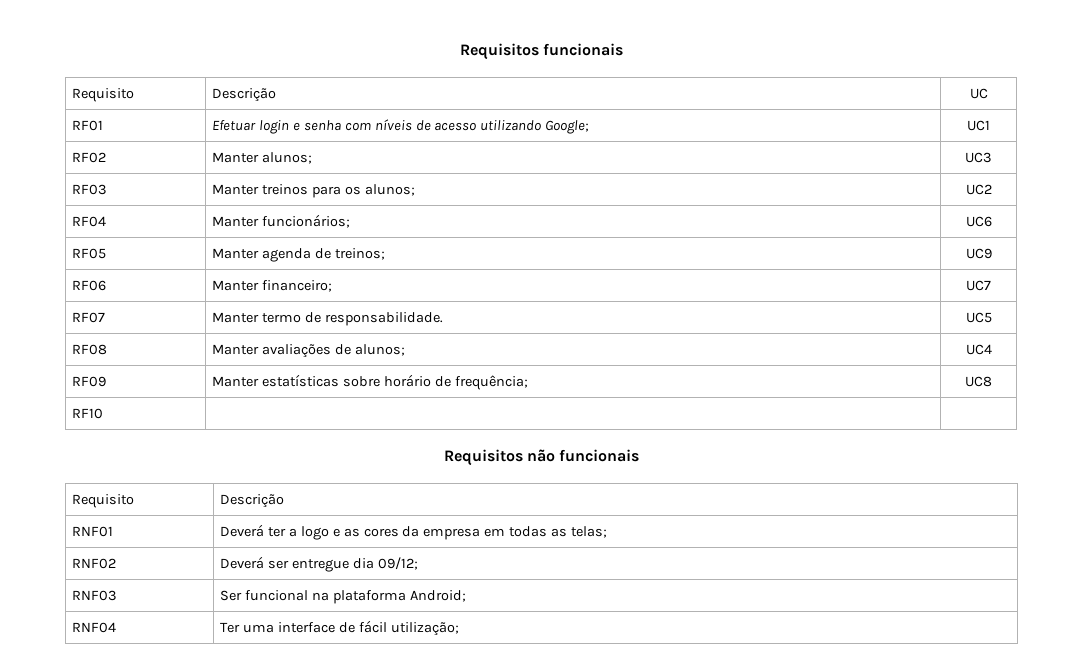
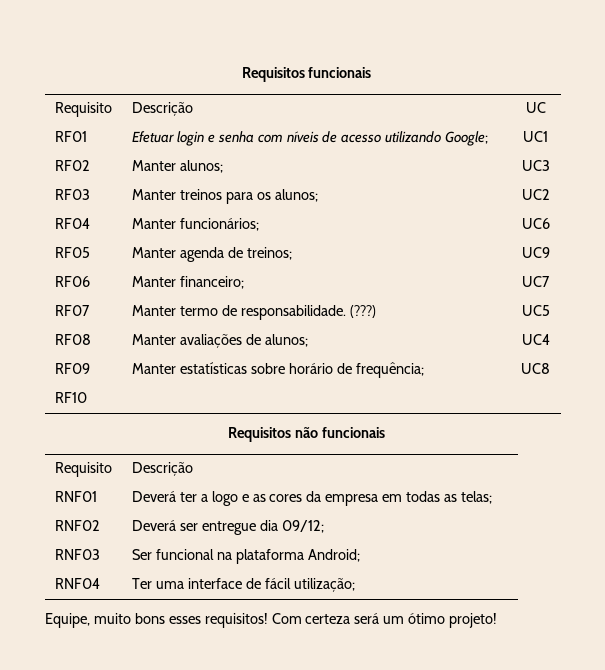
(443, 319) none -> [349,305,376,318] (???)
(459, 629) none -> [45,613,498,628] // Equipe, muito bons esses requisitos! Com certeza será um ótimo projeto!

